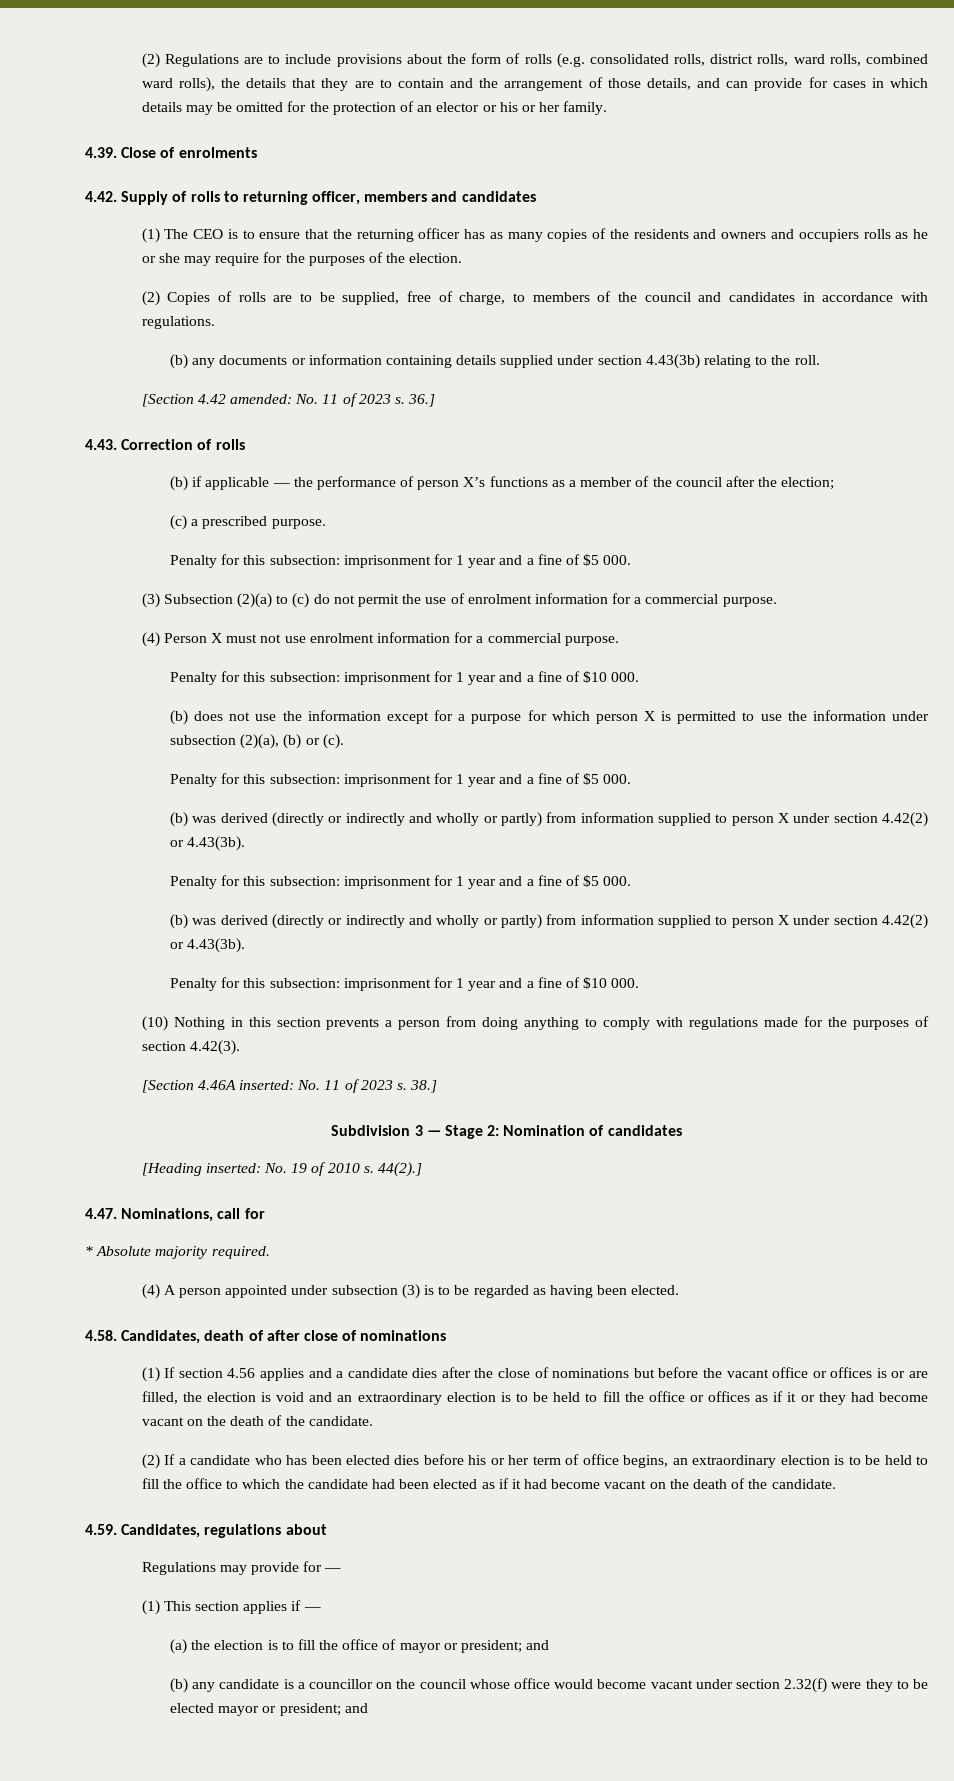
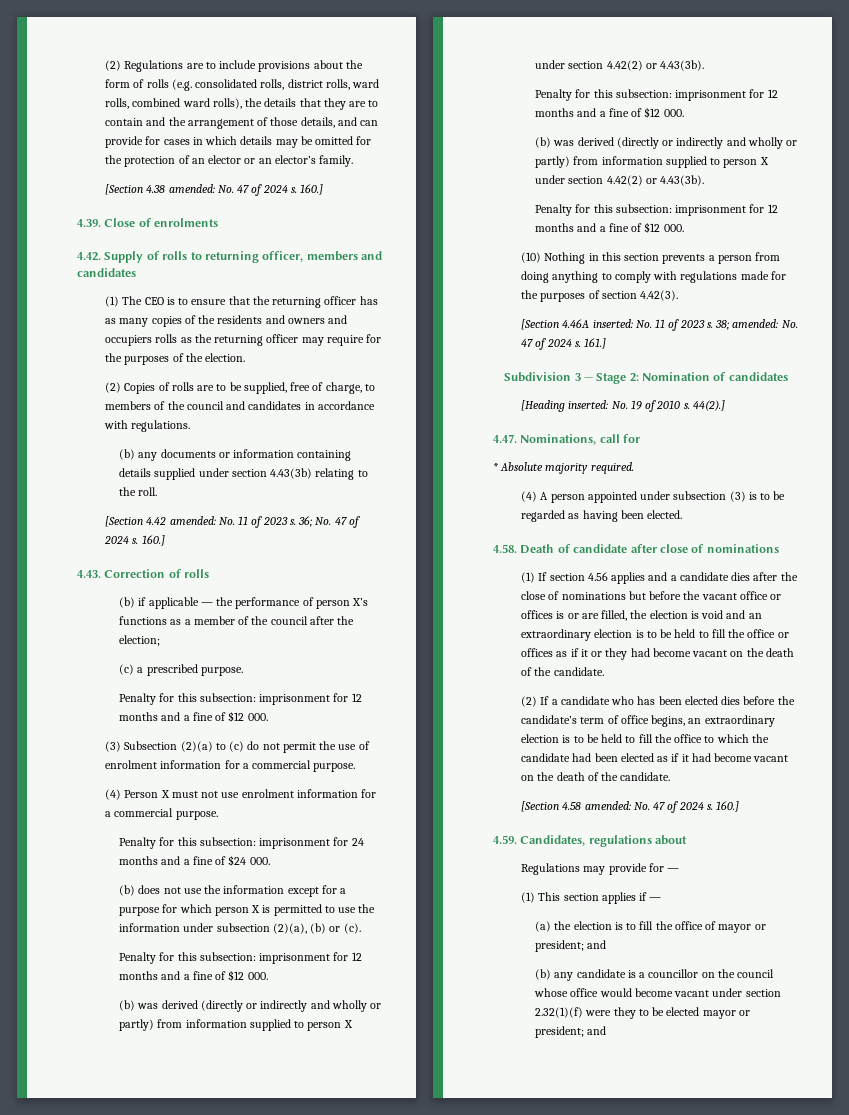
[499,101,608,115] his or her family. -> [258,155,354,167] [105,184,324,196] an elector’s family. // [Section 4.38 amended: No. 47 of 2024 s. 160.]
[913,229,929,239] [141,253,180,263] he or she -> [194,334,299,346] the returning officer
[408,394,436,407] 36.] -> [298,516,360,528] [104,535,165,546] 36; No. 47 of 2024 s. 160.]
[456,554,600,568] 1 year and a fine of $5 -> [351,693,362,702] [119,711,245,722] 12 months and a fine of $12
[456,671,608,685] 1 year and a fine of $10 -> [351,838,364,846] [119,855,247,866] 24 months and a fine of $24
[456,773,600,787] 1 year and a fine of $5 -> [351,952,362,961] [119,970,245,981] 12 months and a fine of $12
[456,875,600,889] 1 year and a fine of $5 -> [767,89,778,98] [535,107,661,118] 12 months and a fine of $12
[456,977,608,991] 1 year and a fine of $10 -> [767,204,778,213] [535,222,661,233] 12 months and a fine of $12
[410,1080,438,1093] 38.] -> [715,319,798,330] [521,338,607,350] 38; amended: No. 47 of 2024 s. 161.]
[121,1330,264,1344] Candidates, death of -> [520,544,628,554] Death of candidate
[468,1455,530,1465] his or her -> [777,696,795,705] [521,715,578,724] the candidate’s
(836, 1484) none -> [521,801,740,813] // [Section 4.58 amended: No. 47 of 2024 s. 160.]
[784,1678,828,1693] 2.32(f) -> [535,1007,584,1018] 2.32(1)(f)

